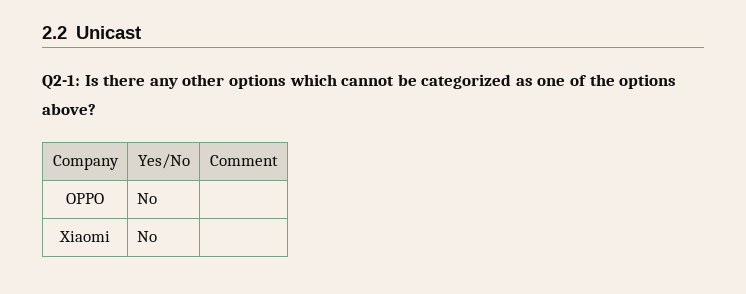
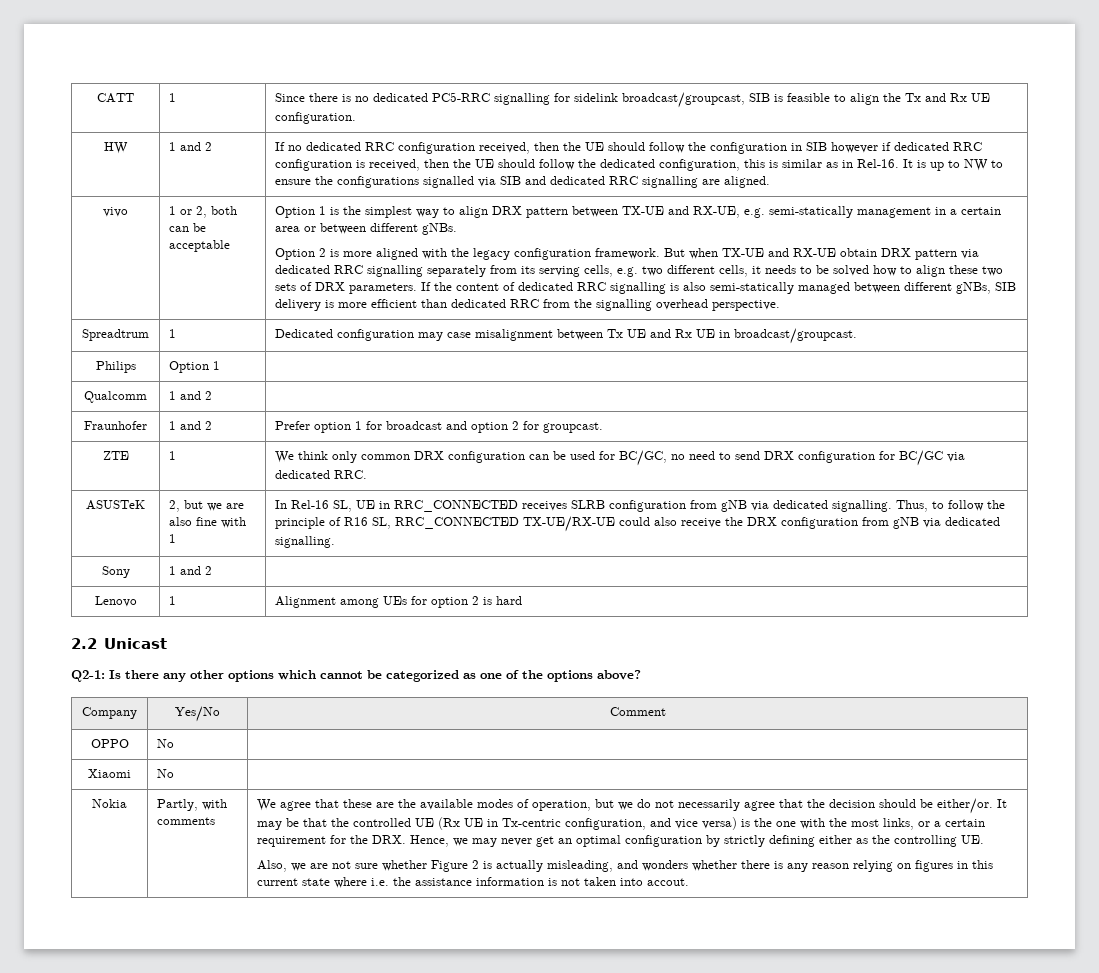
(42, 32) none -> [97,93,134,103] [169,93,177,102] [275,92,991,108] [275,112,357,124] [104,142,128,154] [169,142,213,151] [275,142,983,154] [275,159,1004,171] [275,176,771,188] [103,207,128,217] [169,206,238,218] [169,223,207,232] [169,240,231,252] [275,206,1002,218] [275,223,458,235] [275,248,980,260] [275,265,1004,277] [275,282,1017,294] [275,299,781,311] [82,329,149,341] [169,329,177,338] [275,328,858,344] [95,361,136,373] [169,361,221,373] [84,391,147,403] [169,391,213,400] [84,421,147,430] [169,421,213,430] [275,421,604,433] [102,451,129,460] [169,451,177,460] [275,450,966,466] [275,470,368,479] [86,500,145,510] [169,500,245,512] [169,517,247,528] [169,534,177,543] [275,500,1006,512] [275,516,1001,532] [275,536,336,548] [101,566,130,578] [169,566,213,575] [94,596,137,607] [169,596,177,605] [275,596,523,608] CATT | 1 | Since there is no dedicated PC5-RRC signalling for sidelink broadcast/groupcast, SIB is feasible to align the Tx and Rx UE configuration. // HW | 1 and 2 | If no dedicated RRC configuration received, then the UE should follow the configuration in SIB however if dedicated RRC configuration is received, then the UE should follow the dedicated configuration, this is similar as in Rel-16. It is up to NW to ensure the configurations signalled via SIB and dedicated RRC signalling are aligned. // vivo | 1 or 2, both can be acceptable | Option 1 is the simplest way to align DRX pattern between TX-UE and RX-UE, e.g. semi-statically management in a certain area or between different gNBs. // Option 2 is more aligned with the legacy configuration framework. But when TX-UE and RX-UE obtain DRX pattern via dedicated RRC signalling separately from its serving cells, e.g. two different cells, it needs to be solved how to align these two sets of DRX parameters. If the content of dedicated RRC signalling is also semi-statically managed between different gNBs, SIB delivery is more efficient than dedicated RRC from the signalling overhead perspective. // Spreadtrum | 1 | Dedicated configuration may case misalignment between Tx UE and Rx UE in broadcast/groupcast. // Philips | Option 1 | // Qualcomm | 1 and 2 | // Fraunhofer | 1 and 2 | Prefer option 1 for broadcast and option 2 for groupcast. // ZTE | 1 | We think only common DRX configuration can be used for BC/GC, no need to send DRX configuration for BC/GC via dedicated RRC. // ASUSTeK | 2, but we are also fine with 1 | In Rel-16 SL, UE in RRC_CONNECTED receives SLRB configuration from gNB via dedicated signalling. Thus, to follow the principle of R16 SL, RRC_CONNECTED TX-UE/RX-UE could also receive the DRX configuration from gNB via dedicated signalling. // Sony | 1 and 2 | // Lenovo | 1 | Alignment among UEs for option 2 is hard //
(157, 236) none -> [92,799,127,808] [157,799,228,811] [157,817,216,825] [257,798,1008,814] [257,817,986,830] [257,835,985,847] [257,860,994,872] [257,877,690,888] // Nokia | Partly, with comments | We agree that these are the available modes of operation, but we do not necessarily agree that the decision should be either/or. It may be that the controlled UE (Rx UE in Tx-centric configuration, and vice versa) is the one with the most links, or a certain requirement for the DRX. Hence, we may never get an optimal configuration by strictly defining either as the controlling UE. // Also, we are not sure whether Figure 2 is actually misleading, and wonders whether there is any reason relying on figures in this current state where i.e. the assistance information is not taken into accout.

